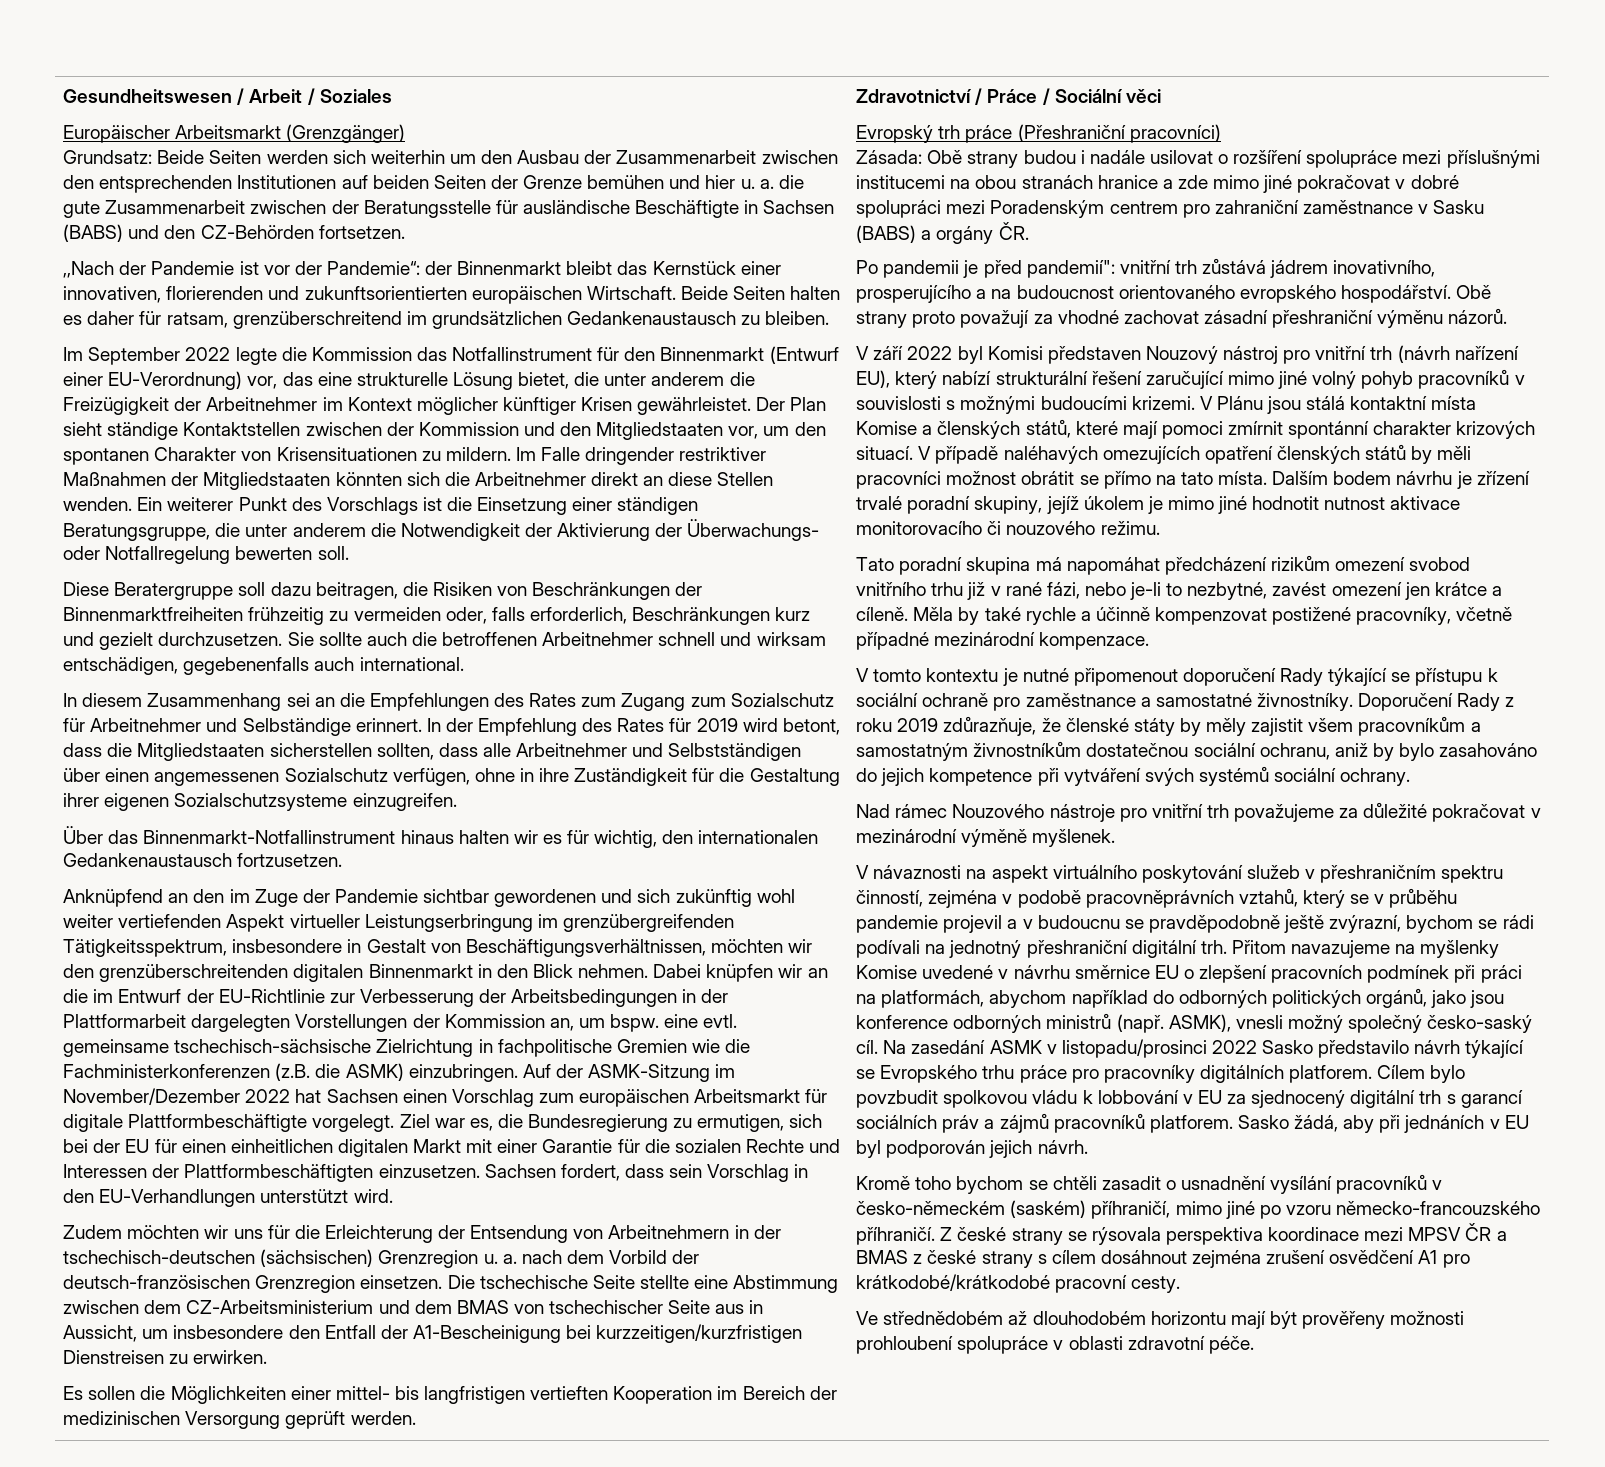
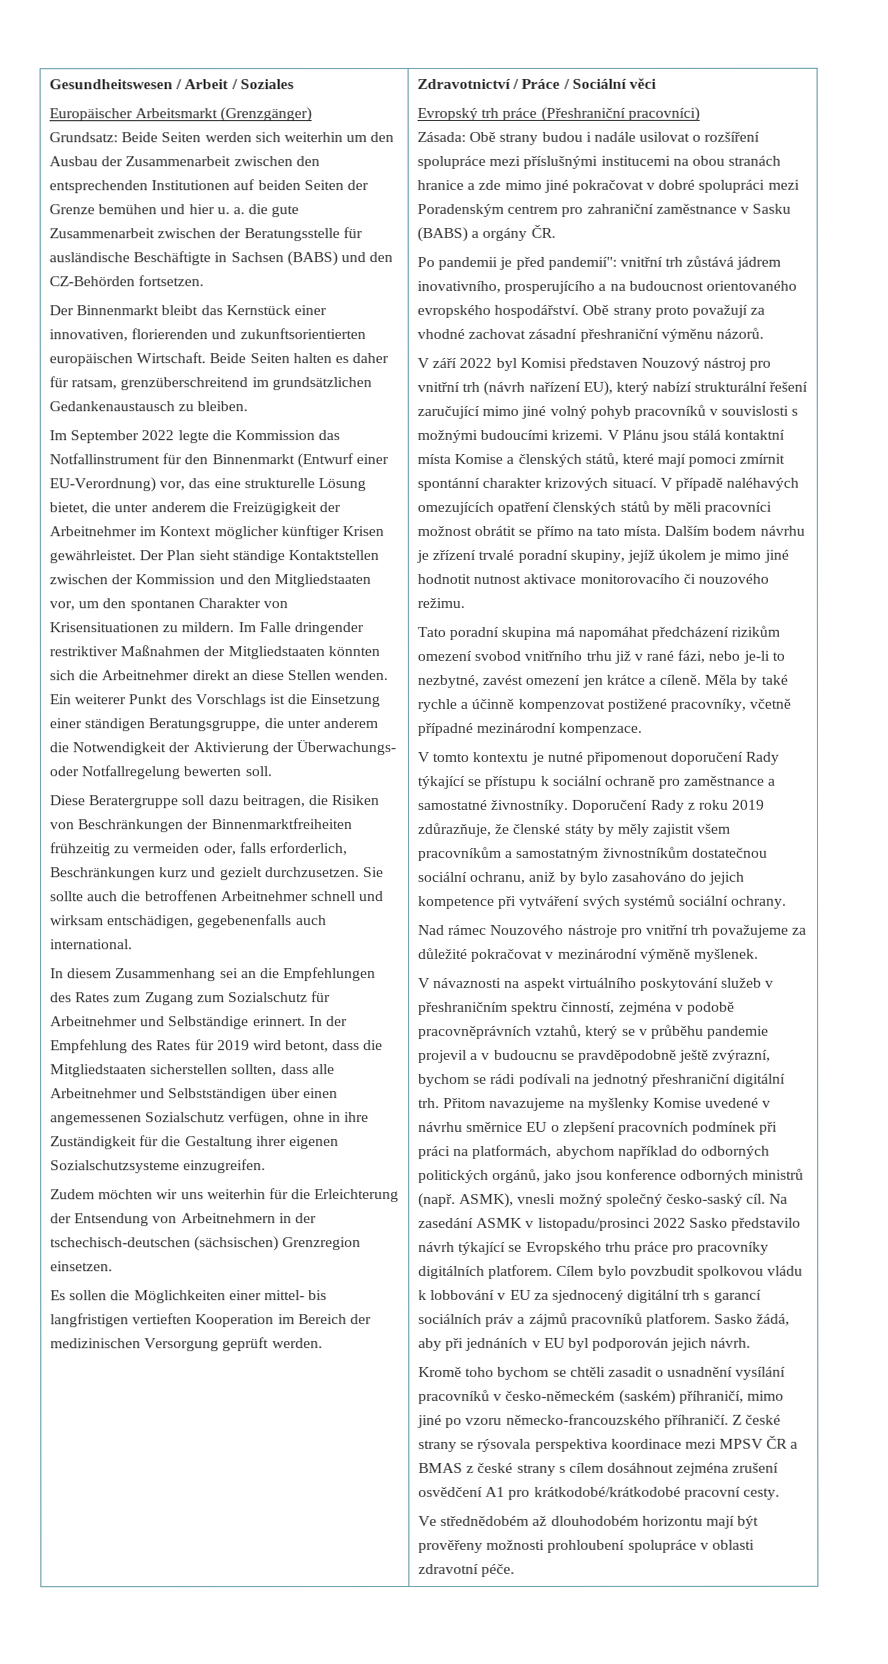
[63,261,453,278] ,,Nach der Pandemie ist vor der Pandemie“: der -> [48,305,74,316] Der
[63,826,819,848] [63,853,343,867] [63,889,795,907] [63,914,734,932] [63,939,813,957] [63,964,828,982] [63,989,729,1007] [63,1014,738,1032] [63,1039,751,1057] [63,1063,736,1082] [63,1088,828,1107] [63,1114,823,1132] [63,1139,841,1157] [63,1164,809,1182] [63,1189,393,1207] // Über das Binnenmarkt-Notfallinstrument hinaus halten wir es für wichtig, den internationalen Gedankenaustausch fortzusetzen. // Anknüpfend an den im Zuge der Pandemie sichtbar gewordenen und sich zukünftig wohl weiter vertiefenden Aspekt virtueller Leistungserbringung im grenzübergreifenden Tätigkeitsspektrum, insbesondere in Gestalt von Beschäftigungsverhältnissen, möchten wir den grenzüberschreitenden digitalen Binnenmarkt in den Blick nehmen. Dabei knüpfen wir an die im Entwurf der EU-Richtlinie zur Verbesserung der Arbeitsbedingungen in der Plattformarbeit dargelegten Vorstellungen der Kommission an, um bspw. eine evtl. gemeinsame tschechisch-sächsische Zielrichtung in fachpolitische Gremien wie die Fachministerkonferenzen (z.B. die ASMK) einzubringen. Auf der ASMK-Sitzung im November/Dezember 2022 hat Sachsen einen Vorschlag zum europäischen Arbeitsmarkt für digitale Plattformbeschäftigte vorgelegt. Ziel war es, die Bundesregierung zu ermutigen, sich bei der EU für einen einheitlichen digitalen Markt mit einer Garantie für die sozialen Rechte und Interessen der Plattformbeschäftigten einzusetzen. Sachsen fordert, dass sein Vorschlag in den EU-Verhandlungen unterstützt wird. -> (267, 1166) none
(263, 1234) none -> [206,1189,266,1200] weiterhin
[483,1250,700,1264] [63,1275,839,1293] [63,1300,764,1314] [63,1324,803,1343] [63,1350,268,1364] u. a. nach dem Vorbild der deutsch-französischen Grenzregion einsetzen. Die tschechische Seite stellte eine Abstimmung zwischen dem CZ-Arbeitsministerium und dem BMAS von tschechischer Seite aus in Aussicht, um insbesondere den Entfall der A1-Bescheinigung bei kurzzeitigen/kurzfristigen Dienstreisen zu erwirken. -> [49,1261,113,1272] einsetzen.

